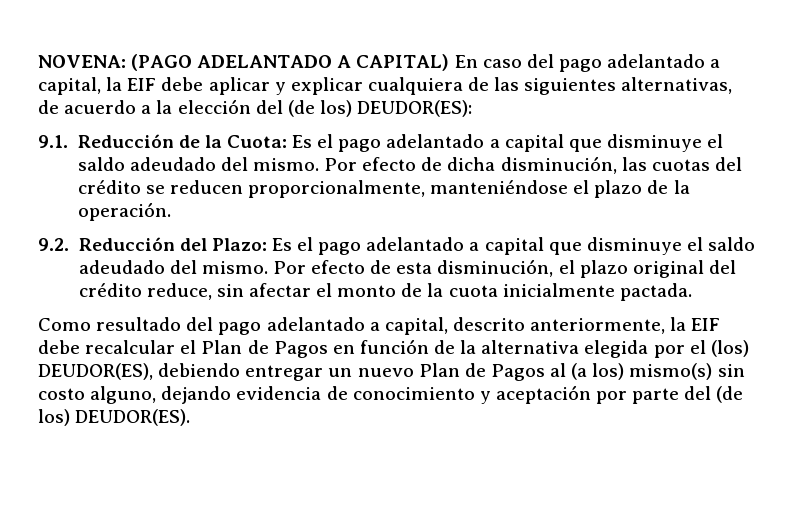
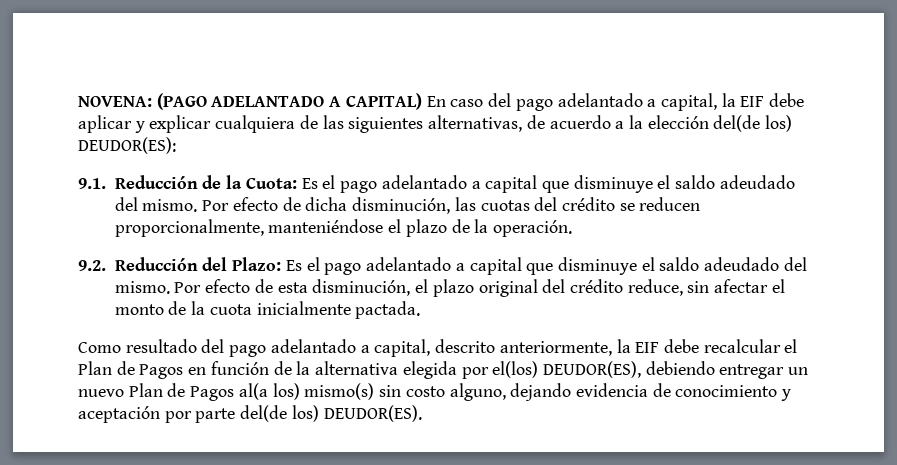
[255,100,315,117] del (de -> [713,115,761,132] del(de
[689,340,749,357] el (los) -> [492,361,539,378] el(los)
[550,363,588,380] al (a -> [238,383,268,400] al(a
[684,386,744,403] del (de -> [240,405,288,422] del(de

